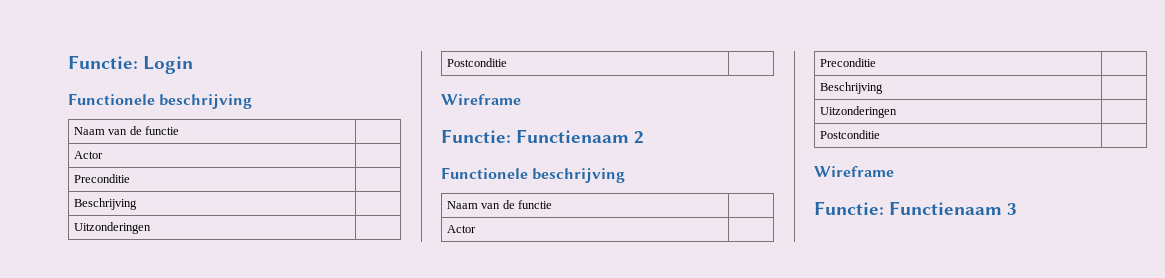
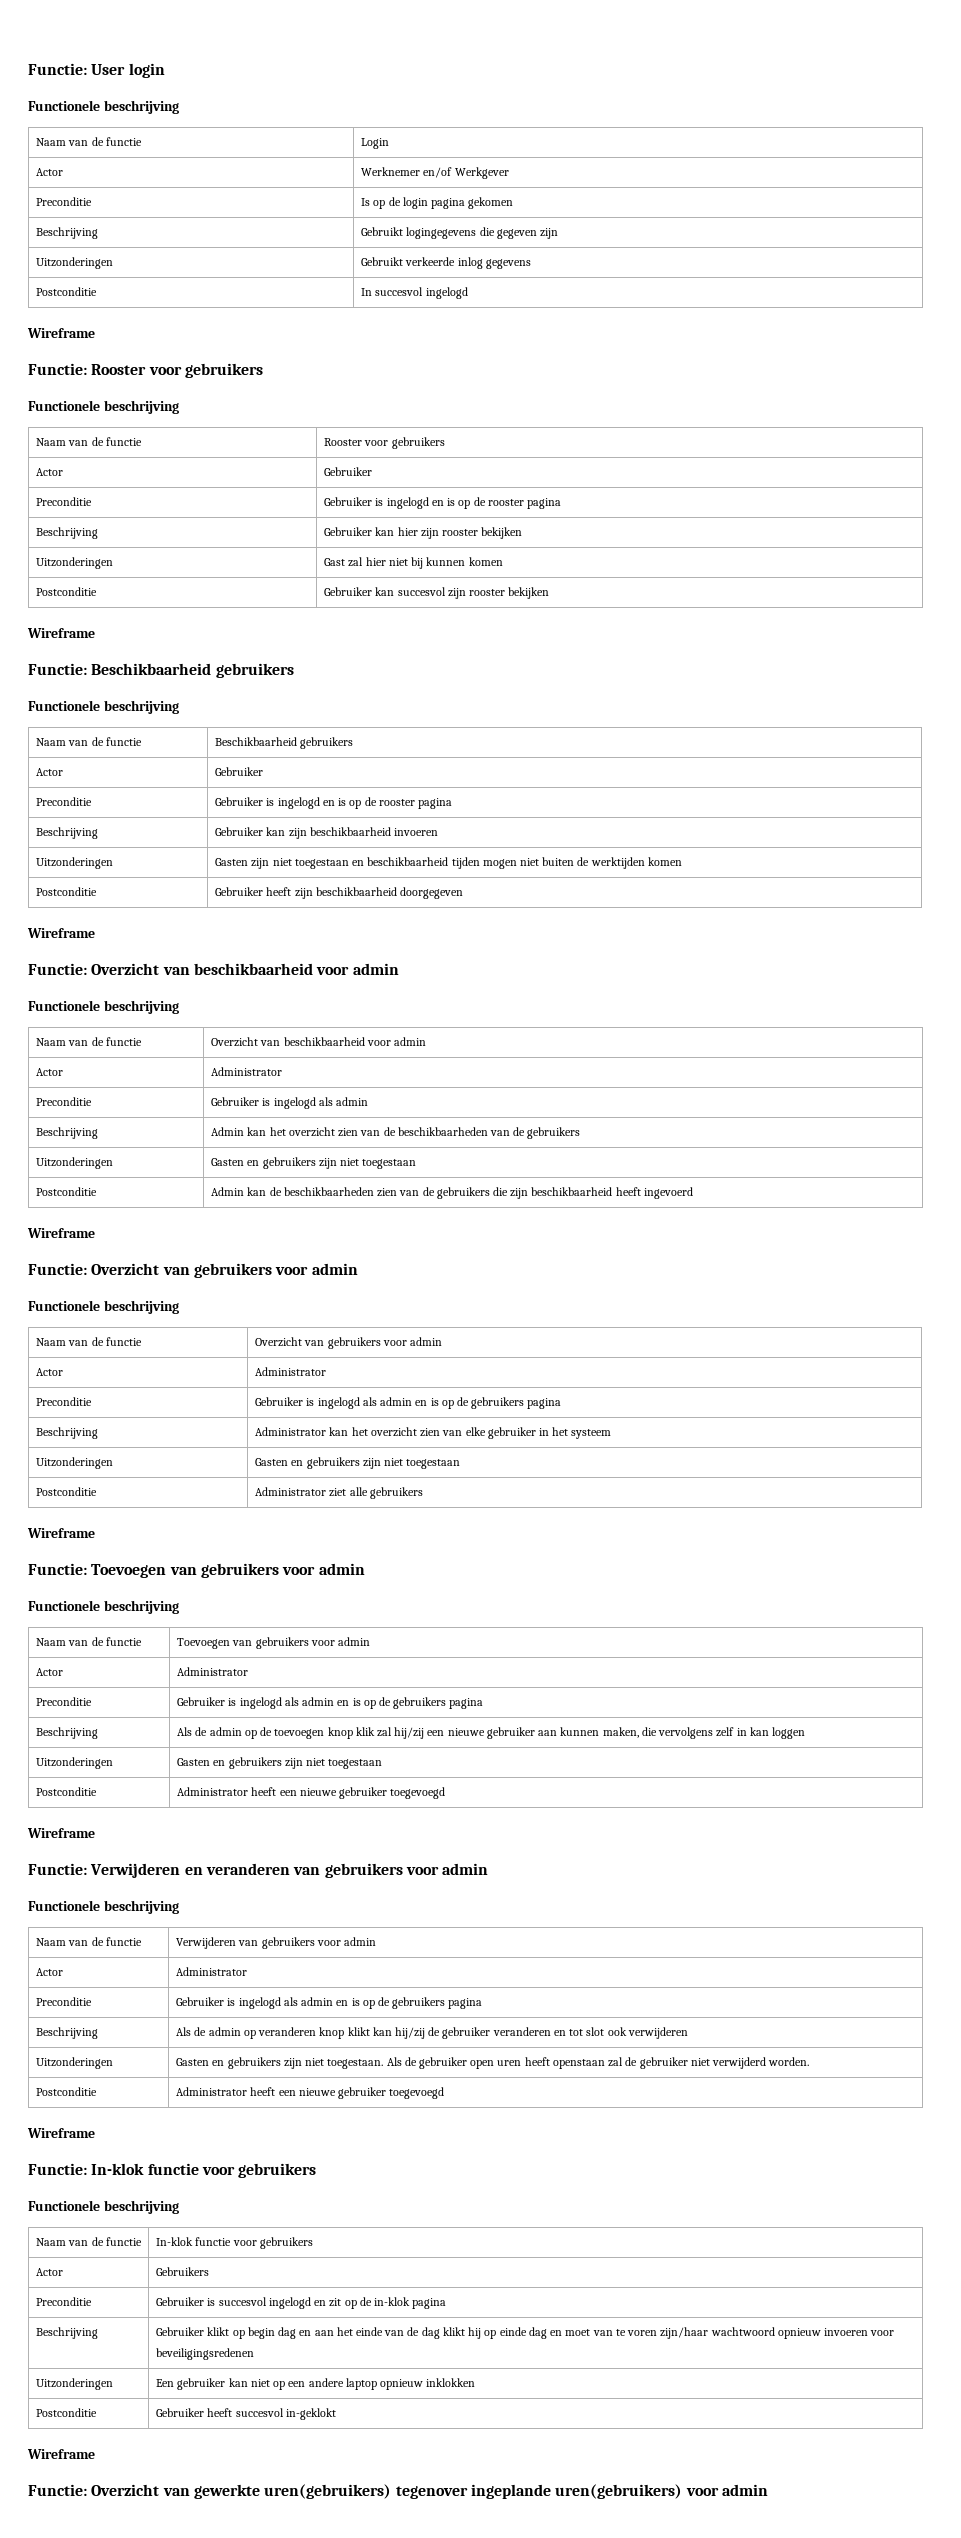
[68,55,194,74] [68,93,253,109] [73,126,180,135] [73,151,103,159] [73,174,130,183] [73,198,137,210] [73,222,151,234] [446,58,507,67] [441,94,521,105] [441,129,645,144] [441,167,626,183] [446,200,553,209] [446,225,476,233] [819,58,876,67] [819,82,883,94] [819,106,897,118] [819,130,880,139] [814,166,894,177] [814,201,1018,215] Functie: Login // Functionele beschrijving // Naam van de functie | // Actor | // Preconditie | // Beschrijving | // Uitzonderingen | // Postconditie | // Wireframe // Functie: Functienaam 2 // Functionele beschrijving // Naam van de functie | // Actor | // Preconditie | // Beschrijving | // Uitzonderingen | // Postconditie | // Wireframe // Functie: Functienaam 3 -> [28,63,165,78] [28,100,179,114] [36,137,142,146] [361,138,390,149] [36,168,64,176] [361,167,509,179] [36,197,93,206] [361,197,514,209] [36,227,99,239] [361,227,559,239] [36,257,114,269] [361,257,531,269] [36,287,98,296] [361,287,468,299] [27,328,95,338] [28,363,263,378] [28,400,179,414] [36,437,142,446] [324,437,445,449] [36,468,64,476] [324,467,373,476] [36,497,93,506] [324,497,562,509] [36,527,99,539] [324,527,523,539] [36,557,114,569] [324,557,503,569] [36,587,98,596] [324,587,550,599] [27,628,95,638] [28,663,294,678] [28,700,179,714] [36,737,142,746] [215,737,354,749] [36,768,64,776] [215,767,264,776] [36,797,93,806] [215,797,453,809] [36,827,99,839] [215,827,439,839] [36,857,114,869] [215,857,682,869] [36,887,98,896] [215,887,464,899] [27,928,95,938] [28,963,399,975] [28,1000,179,1014] [36,1037,142,1046] [211,1037,427,1047] [36,1068,64,1076] [211,1067,283,1076] [36,1097,93,1106] [211,1097,369,1109] [36,1127,99,1139] [211,1127,581,1139] [36,1157,114,1169] [211,1157,417,1169] [36,1187,98,1196] [211,1187,693,1199] [27,1228,95,1238] [28,1263,358,1278] [28,1300,179,1314] [36,1337,142,1346] [255,1337,443,1349] [36,1368,64,1376] [255,1367,327,1376] [36,1397,93,1406] [255,1397,562,1409] [36,1427,99,1439] [255,1427,612,1439] [36,1457,114,1469] [255,1457,461,1469] [36,1487,98,1496] [255,1487,423,1499] [27,1528,95,1538] [28,1563,365,1578] [28,1600,179,1614] [36,1637,142,1646] [177,1637,371,1649] [36,1668,64,1676] [177,1667,249,1676] [36,1697,93,1706] [177,1697,484,1709] [36,1727,99,1739] [177,1727,806,1739] [36,1757,114,1769] [177,1757,383,1769] [36,1787,98,1796] [177,1787,446,1799] [27,1828,95,1838] [28,1863,489,1878] [28,1900,179,1914] [36,1937,142,1946] [176,1937,377,1949] [36,1968,64,1976] [176,1967,248,1976] [36,1997,93,2006] [176,1997,483,2009] [36,2027,99,2039] [176,2027,688,2039] [36,2057,114,2069] [176,2057,810,2069] [36,2087,98,2096] [176,2087,445,2099] [27,2128,95,2138] [28,2163,317,2178] [28,2200,179,2214] [36,2237,142,2246] [156,2237,313,2249] [36,2268,64,2276] [156,2267,210,2276] [36,2297,93,2306] [156,2297,447,2309] [36,2327,99,2339] [156,2327,895,2339] [156,2348,255,2360] [36,2378,114,2390] [156,2378,476,2390] [36,2408,98,2417] [156,2408,336,2420] [27,2449,95,2459] [28,2484,768,2499] Functie: User login // Functionele beschrijving // Naam van de functie | Login // Actor | Werknemer en/of Werkgever // Preconditie | Is op de login pagina gekomen // Beschrijving | Gebruikt logingegevens die gegeven zijn // Uitzonderingen | Gebruikt verkeerde inlog gegevens // Postconditie | In succesvol ingelogd // Wireframe // Functie: Rooster voor gebruikers // Functionele beschrijving // Naam van de functie | Rooster voor gebruikers // Actor | Gebruiker // Preconditie | Gebruiker is ingelogd en is op de rooster pagina // Beschrijving | Gebruiker kan hier zijn rooster bekijken // Uitzonderingen | Gast zal hier niet bij kunnen komen // Postconditie | Gebruiker kan succesvol zijn rooster bekijken // Wireframe // Functie: Beschikbaarheid gebruikers // Functionele beschrijving // Naam van de functie | Beschikbaarheid gebruikers // Actor | Gebruiker // Preconditie | Gebruiker is ingelogd en is op de rooster pagina // Beschrijving | Gebruiker kan zijn beschikbaarheid invoeren // Uitzonderingen | Gasten zijn niet toegestaan en beschikbaarheid tijden mogen niet buiten de werktijden komen // Postconditie | Gebruiker heeft zijn beschikbaarheid doorgegeven // Wireframe // Functie: Overzicht van beschikbaarheid voor admin // Functionele beschrijving // Naam van de functie | Overzicht van beschikbaarheid voor admin // Actor | Administrator // Preconditie | Gebruiker is ingelogd als admin // Beschrijving | Admin kan het overzicht zien van de beschikbaarheden van de gebruikers // Uitzonderingen | Gasten en gebruikers zijn niet toegestaan // Postconditie | Admin kan de beschikbaarheden zien van de gebruikers die zijn beschikbaarheid heeft ingevoerd // Wireframe // Functie: Overzicht van gebruikers voor admin // Functionele beschrijving // Naam van de functie | Overzicht van gebruikers voor admin // Actor | Administrator // Preconditie | Gebruiker is ingelogd als admin en is op de gebruikers pagina // Beschrijving | Administrator kan het overzicht zien van elke gebruiker in het systeem // Uitzonderingen | Gasten en gebruikers zijn niet toegestaan // Postconditie | Administrator ziet alle gebruikers // Wireframe // Functie: Toevoegen van gebruikers voor admin // Functionele beschrijving // Naam van de functie | Toevoegen van gebruikers voor admin // Actor | Administrator // Preconditie | Gebruiker is ingelogd als admin en is op de gebruikers pagina // Beschrijving | Als de admin op de toevoegen knop klik zal hij/zij een nieuwe gebruiker aan kunnen maken, die vervolgens zelf in kan loggen // Uitzonderingen | Gasten en gebruikers zijn niet toegestaan // Postconditie | Administrator heeft een nieuwe gebruiker toegevoegd // Wireframe // Functie: Verwijderen en veranderen van gebruikers voor admin // Functionele beschrijving // Naam van de functie | Verwijderen van gebruikers voor admin // Actor | Administrator // Preconditie | Gebruiker is ingelogd als admin en is op de gebruikers pagina // Beschrijving | Als de admin op veranderen knop klikt kan hij/zij de gebruiker veranderen en tot slot ook verwijderen // Uitzonderingen | Gasten en gebruikers zijn niet toegestaan. Als de gebruiker open uren heeft openstaan zal de gebruiker niet verwijderd worden. // Postconditie | Administrator heeft een nieuwe gebruiker toegevoegd // Wireframe // Functie: In-klok functie voor gebruikers // Functionele beschrijving // Naam van de functie | In-klok functie voor gebruikers // Actor | Gebruikers // Preconditie | Gebruiker is succesvol ingelogd en zit op de in-klok pagina // Beschrijving | Gebruiker klikt op begin dag en aan het einde van de dag klikt hij op einde dag en moet van te voren zijn/haar wachtwoord opnieuw invoeren voor beveiligingsredenen // Uitzonderingen | Een gebruiker kan niet op een andere laptop opnieuw inklokken // Postconditie | Gebruiker heeft succesvol in-geklokt // Wireframe // Functie: Overzicht van gewerkte uren(gebruikers) tegenover ingeplande uren(gebruikers) voor admin

